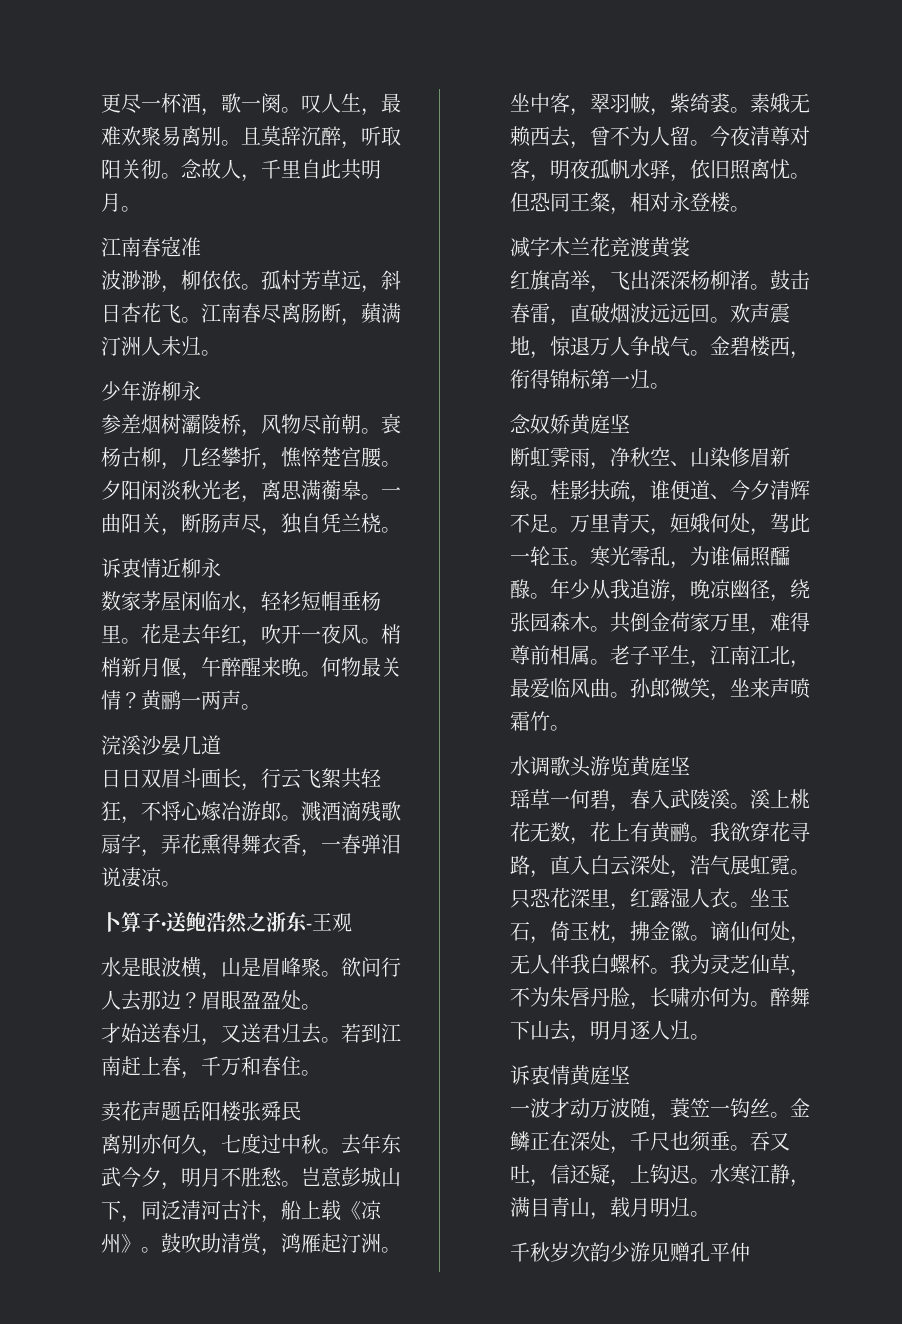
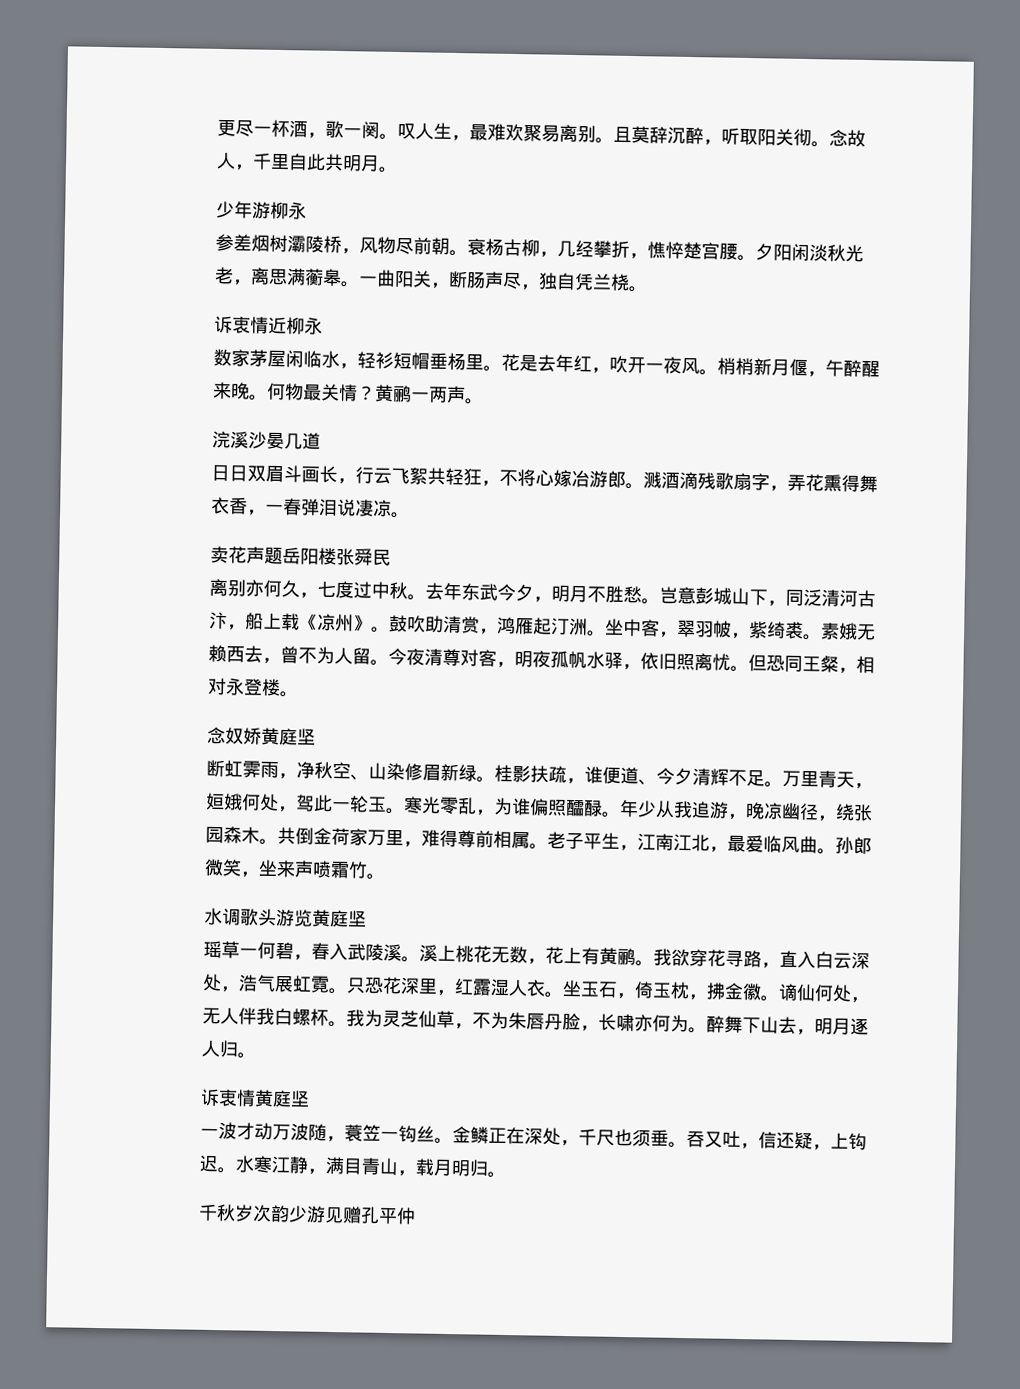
[101,236,202,257] [101,270,402,293] [101,303,402,326] [101,336,222,356] // 江南春寇准 // 波渺渺，柳依依。孤村芳草远，斜日杏花飞。江南春尽离肠断，蘋满汀洲人未归。 -> (399, 170) none
[101,912,353,934] [101,957,402,980] [101,990,322,1011] [101,1023,402,1046] [101,1056,322,1079] // 卜算子·送鲍浩然之浙东-王观 // 水是眼波横，山是眉峰聚。欲问行人去那边？眉眼盈盈处。 // 才始送春归，又送君归去。若到江南赶上春，千万和春住。 -> (411, 515) none
[510,237,691,258] [510,270,811,293] [510,303,791,326] [510,336,811,359] [510,369,671,389] // 减字木兰花竞渡黄裳 // 红旗高举，飞出深深杨柳渚。鼓击春雷，直破烟波远远回。欢声震地，惊退万人争战气。金碧楼西，衔得锦标第一归。 -> (300, 694) none

